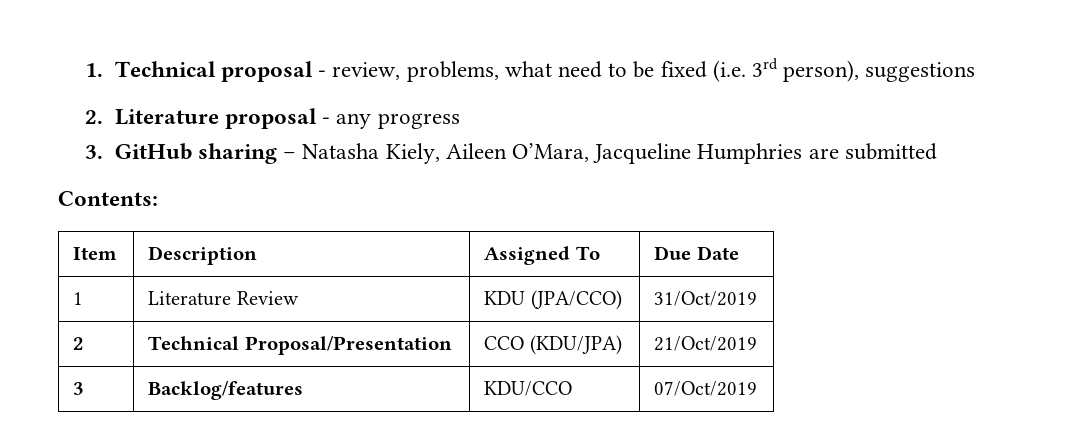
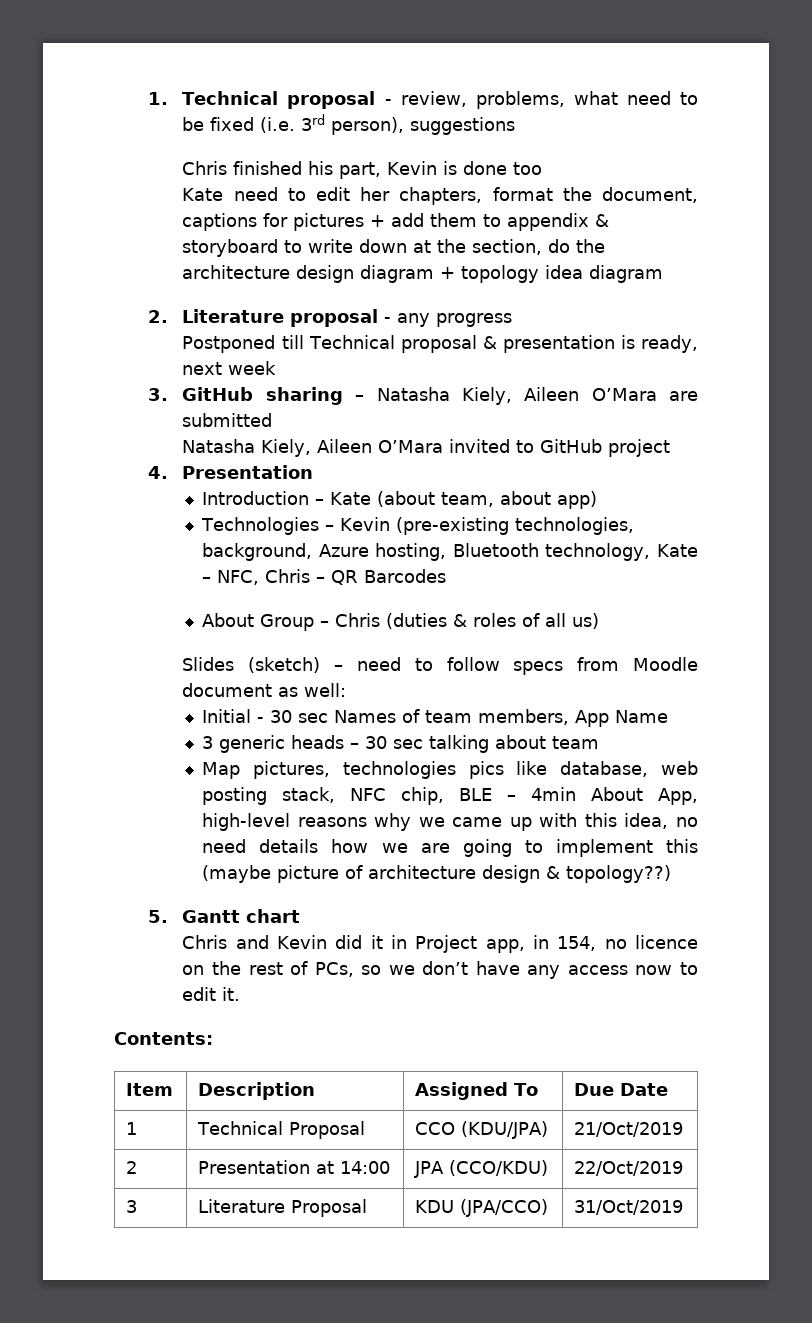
(976, 72) none -> [182,161,543,179] [182,187,698,205] [182,213,610,231] [182,239,606,257] [182,265,664,283] // Chris finished his part, Kevin is done too // Kate need to edit her chapters, format the document, captions for pictures + add them to appendix & storyboard to write down at the section, do the architecture design diagram + topology idea diagram
(460, 121) none -> [182,335,698,353] [182,361,277,375] // Postponed till Technical proposal & presentation is ready, next week
[511,143,803,164] O’Mara, Jacqueline Humphries -> [591,388,657,401] O’Mara
(937, 151) none -> [182,439,671,457] [148,465,314,479] [202,491,598,509] [201,517,635,535] [202,543,698,561] [202,569,447,585] [202,613,600,631] [182,657,698,675] [182,683,347,697] [202,709,669,727] [202,735,600,753] [202,761,699,779] [202,787,699,805] [202,813,699,831] [202,839,699,857] [202,865,672,883] [148,909,301,923] [182,935,698,953] [182,961,698,979] [182,987,241,1001] // Natasha Kiely, Aileen O’Mara invited to GitHub project // 4. Presentation // Introduction – Kate (about team, about app) // Technologies – Kevin (pre-existing technologies, background, Azure hosting, Bluetooth technology, Kate – NFC, Chris – QR Barcodes // About Group – Chris (duties & roles of all us) // Slides (sketch) – need to follow specs from Moodle document as well: // Initial - 30 sec Names of team members, App Name // 3 generic heads – 30 sec talking about team // Map pictures, technologies pics like database, web posting stack, NFC chip, BLE – 4min About App, high-level reasons why we came up with this idea, no need details how we are going to implement this (maybe picture of architecture design & topology??) // 5. Gantt chart // Chris and Kevin did it in Project app, in 154, no licence on the rest of PCs, so we don’t have any access now to edit it.
[148,291,299,306] [484,290,622,310] [654,291,758,306] [73,337,85,350] [148,336,452,355] | Literature Review | KDU (JPA/CCO) | 31/Oct/2019 // 2 | Technical Proposal/Presentation -> [197,1121,366,1139] | Technical Proposal
[73,382,85,395] [148,381,304,400] [484,381,573,396] [654,381,758,396] 3 | Backlog/features | KDU/CCO | 07/Oct/2019 -> [126,1161,138,1174] [198,1160,391,1174] [414,1160,549,1178] [574,1161,684,1176] [126,1200,138,1213] [198,1199,368,1217] [415,1199,549,1217] [574,1200,684,1215] 2 | Presentation at 14:00 | JPA (CCO/KDU) | 22/Oct/2019 // 3 | Literature Proposal | KDU (JPA/CCO) | 31/Oct/2019

